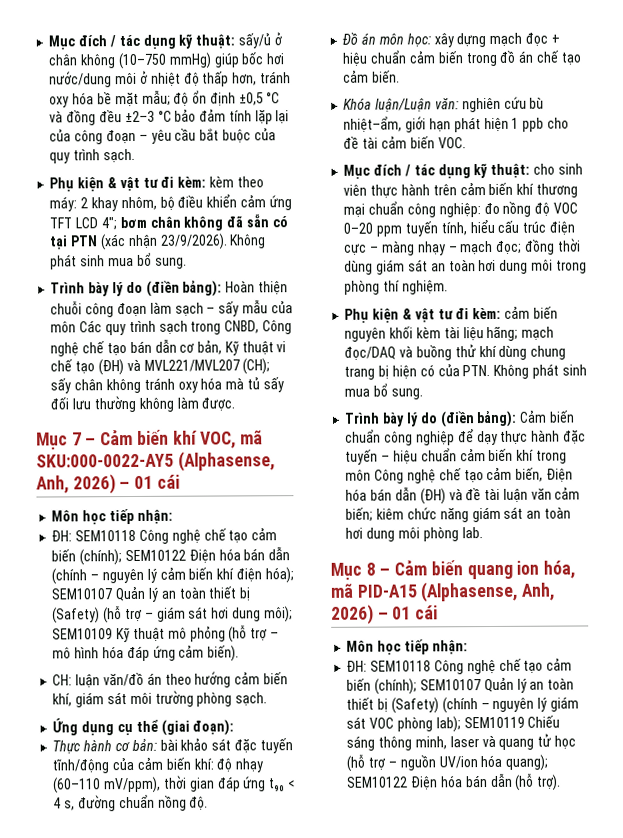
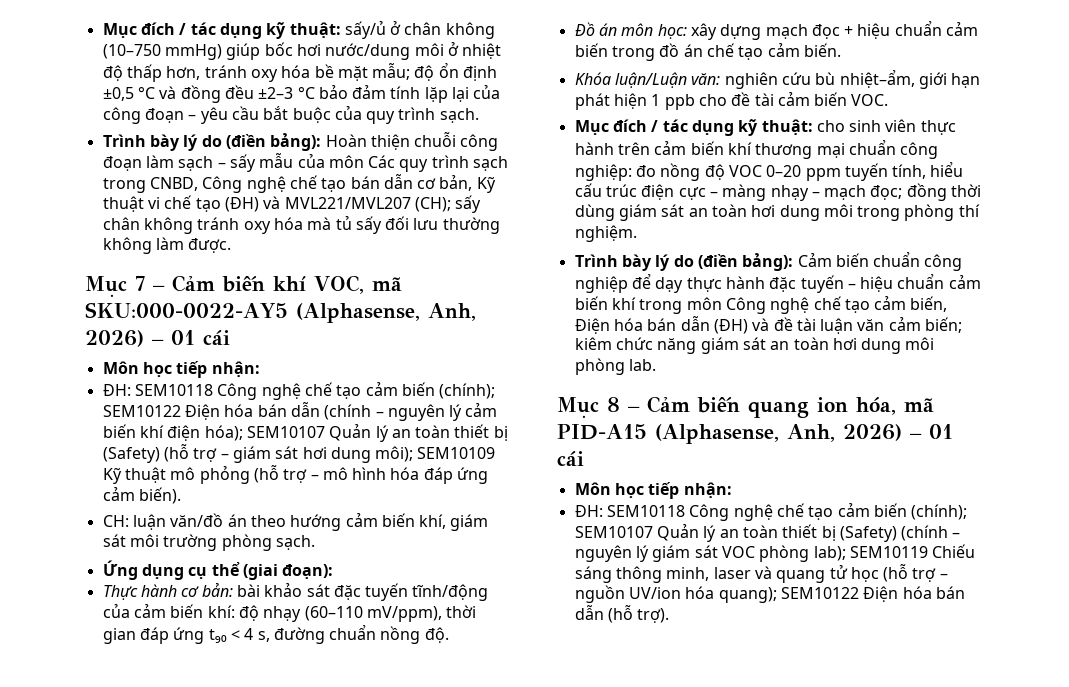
[49,175,264,192] [49,194,292,212] [49,213,288,231] [49,233,267,251] [50,252,187,270] // Phụ kiện & vật tư đi kèm: kèm theo máy: 2 khay nhôm, bộ điều khiển cảm ứng TFT LCD 4"; bơm chân không đã sẵn có tại PTN (xác nhận 23/9/2026). Không phát sinh mua bổ sung. -> (479, 115) none
[344,305,558,323] [344,325,555,342] [344,344,567,361] [344,363,587,380] [344,383,423,400] // Phụ kiện & vật tư đi kèm: cảm biến nguyên khối kèm tài liệu hãng; mạch đọc/DAQ và buồng thử khí dùng chung trang bị hiện có của PTN. Không phát sinh mua bổ sung. -> (637, 233) none

